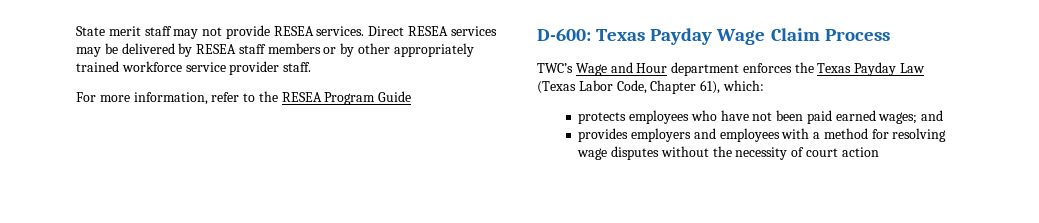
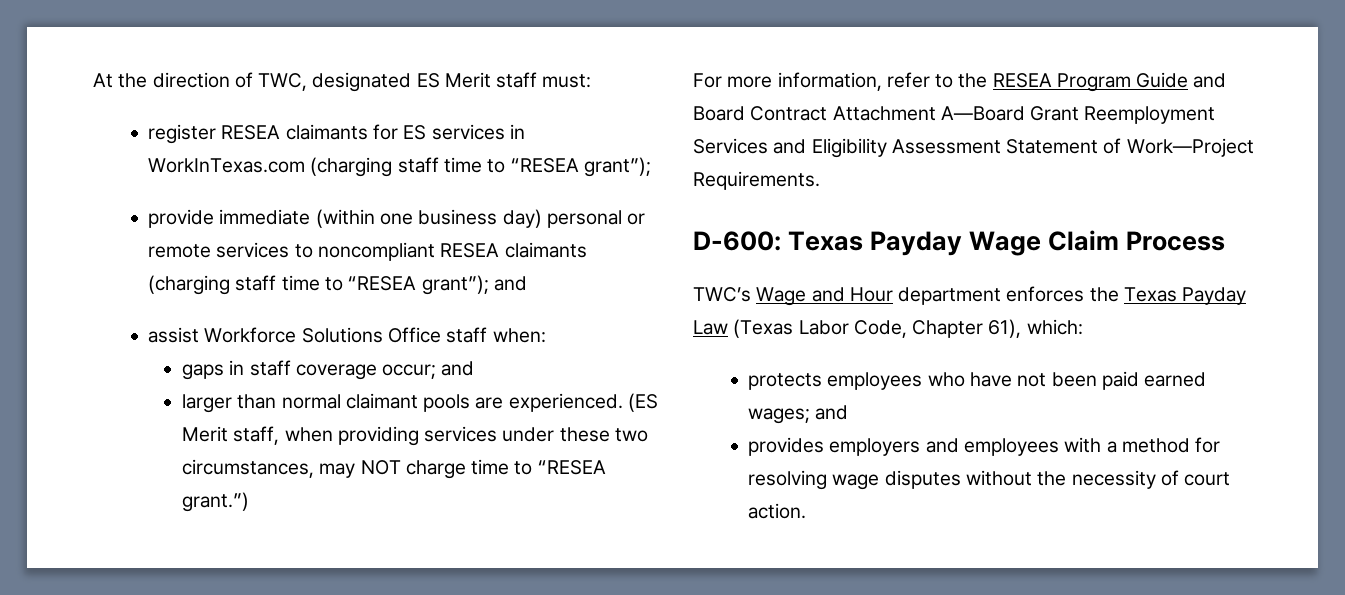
[76,25,497,39] [76,43,474,57] [76,61,312,75] State merit staff may not provide RESEA services. Direct RESEA services may be delivered by RESEA staff members or by other appropriately trained workforce service provider staff. -> [93,72,592,92] [148,124,525,144] [148,157,651,177] [148,209,646,228] [148,242,587,261] [148,275,527,295] [148,327,546,343] [181,360,475,380] [181,393,658,413] [181,426,648,446] [181,459,606,479] [181,492,249,512] At the direction of TWC, designated ES Merit staff must: // register RESEA claimants for ES services in WorkInTexas.com (charging staff time to “RESEA grant”); // provide immediate (within one business day) personal or remote services to noncompliant RESEA claimants (charging staff time to “RESEA grant”); and // assist Workforce Solutions Office staff when: // gaps in staff coverage occur; and // larger than normal claimant pools are experienced. (ES Merit staff, when providing services under these two circumstances, may NOT charge time to “RESEA grant.”)
(412, 96) none -> [1193,73,1227,88] [693,106,1216,124] [693,138,1254,158] [693,171,820,190] and Board Contract Attachment A—Board Grant Reemployment Services and Eligibility Assessment Statement of Work—Project Requirements.
[841,147,879,157] action -> [748,503,807,519] action.

